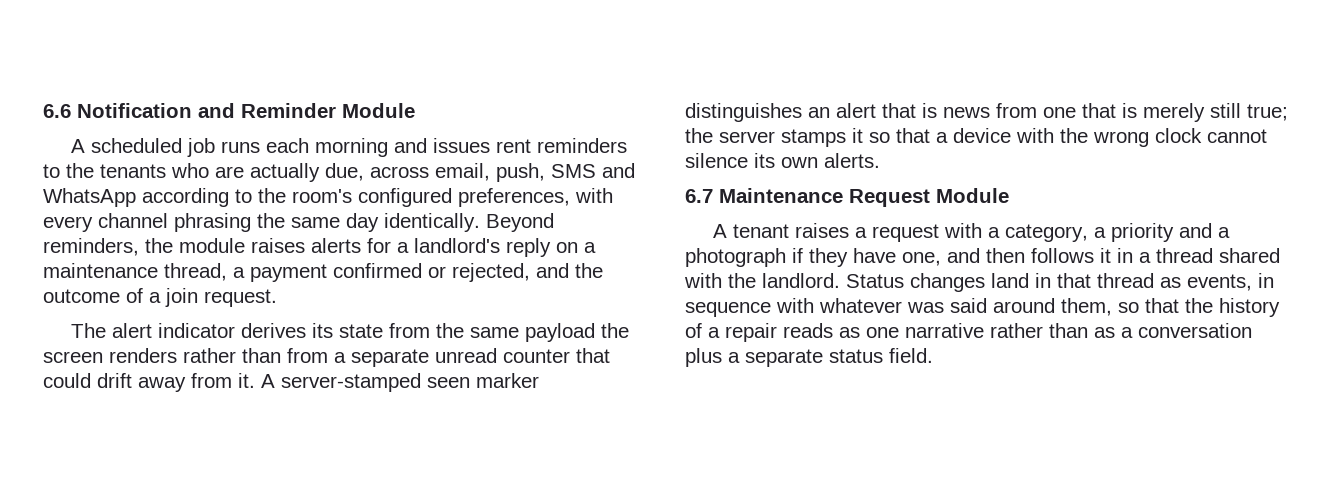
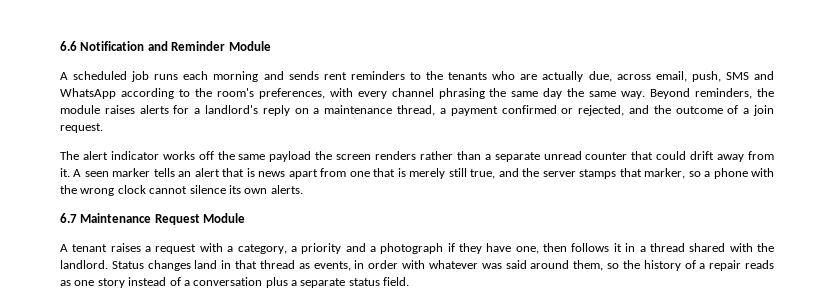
[432,138,490,153] issues -> [288,71,319,80] sends
[358,188,452,207] configured -> (254, 92) none
[384,213,480,232] identically. -> [567,88,646,99] the same way.
[240,323,430,338] derives its state from -> [162,151,214,160] works off
[287,348,328,363] from -> (481, 155) none
[281,373,421,392] server-stamped -> (82, 173) none
[685,103,802,122] distinguishes -> [153,168,175,177] tells
(990, 112) none -> [288,169,318,179] apart
[1247,104,1288,121] true; -> [470,168,519,179] true, and
[852,128,1011,143] it so that a device -> [619,168,748,179] that marker, so a phone
[947,248,980,263] and -> (539, 250) none
[685,302,771,317] sequence -> [368,260,399,269] order
[1145,298,1179,313] that -> (620, 266) none
[905,323,1115,338] narrative rather than as -> [97,277,181,288] story instead of

